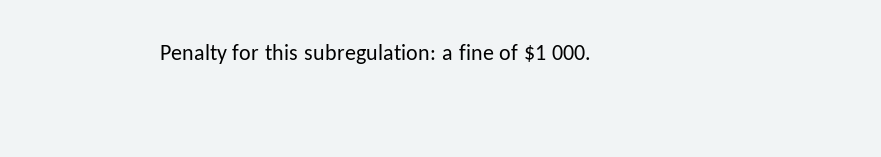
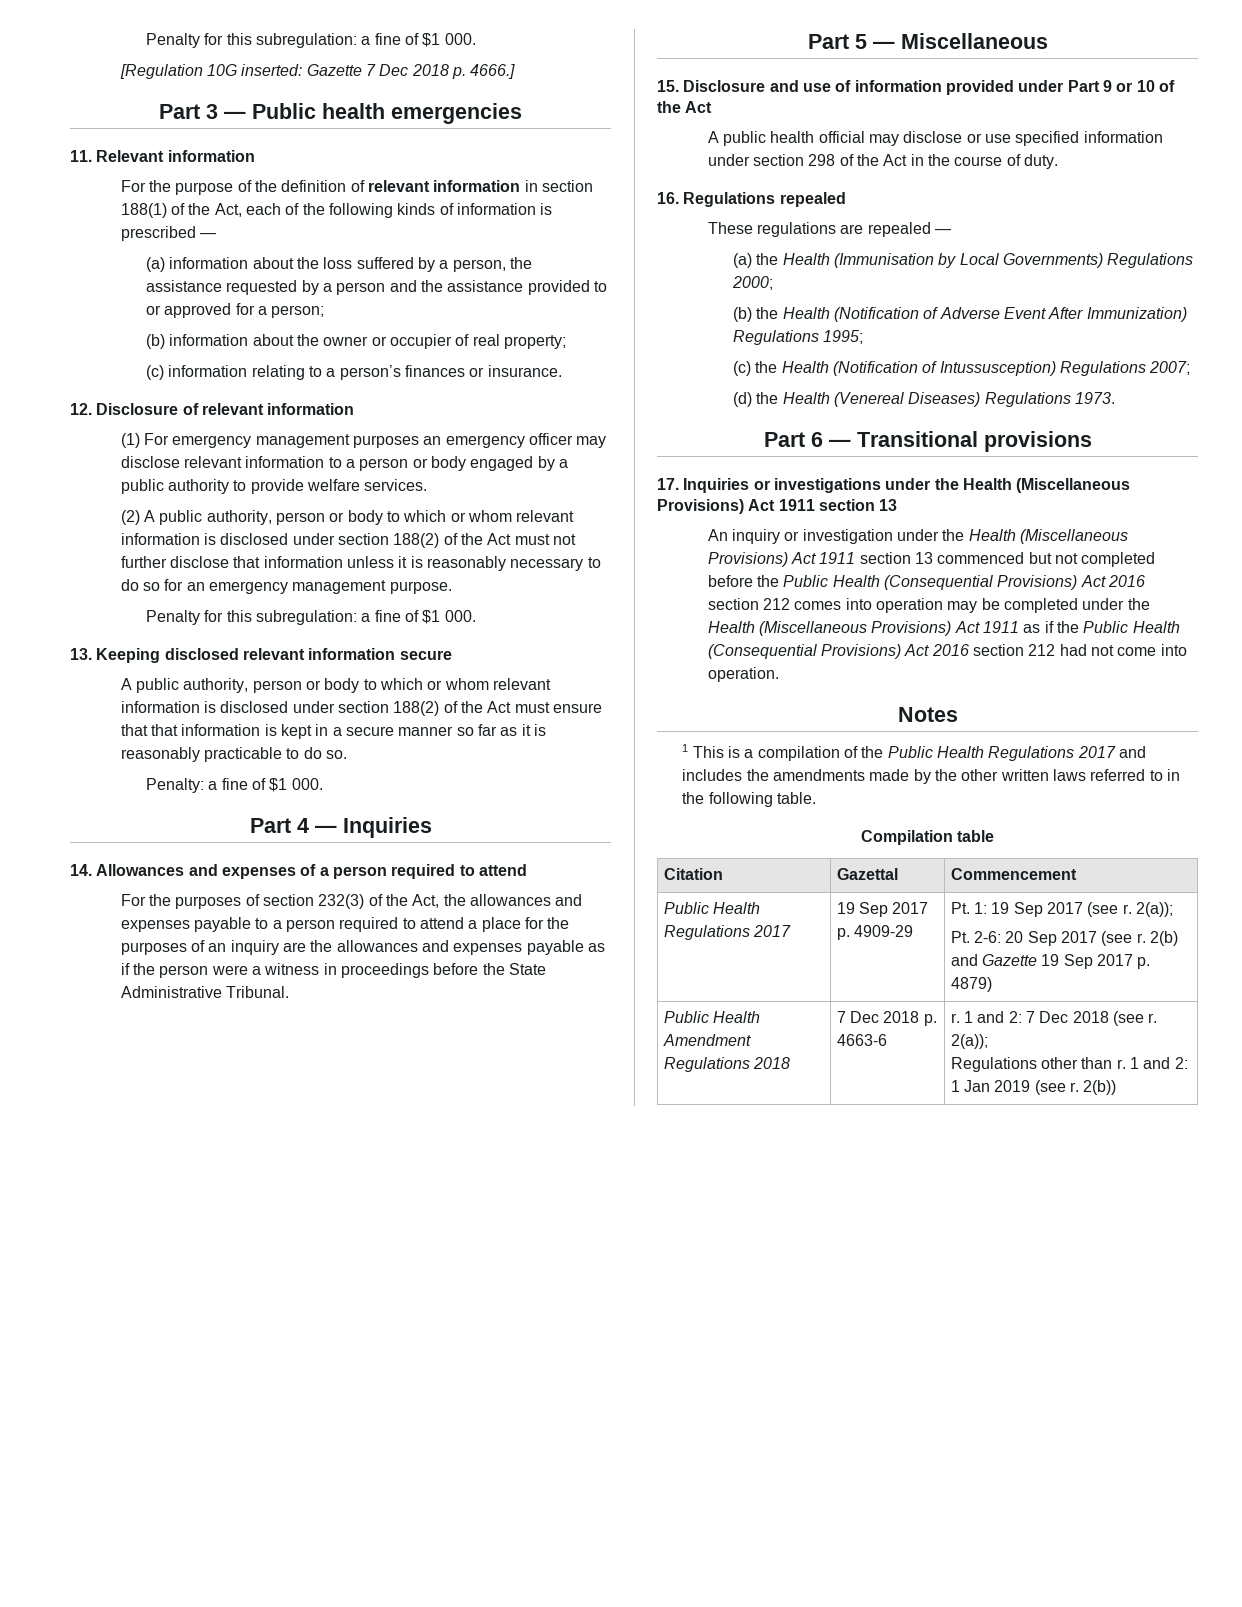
[159,44,592,64] Penalty for this subregulation: a fine of $1 000. -> [146,33,476,48] [119,64,516,79] [159,103,522,124] [70,150,255,162] [120,180,593,195] [120,203,553,218] [120,226,217,241] [146,257,532,272] [146,280,607,295] [146,303,325,318] [146,334,566,349] [146,365,562,380] [70,403,355,415] [120,433,607,448] [120,456,568,471] [120,479,428,494] [120,510,575,525] [120,533,576,548] [120,556,601,571] [120,579,452,594] [146,610,476,625] [70,648,452,663] [120,678,551,693] [120,701,602,716] [120,724,546,739] [120,747,347,762] [146,778,323,793] [249,817,432,838] [70,864,527,879] [120,894,583,909] [120,917,570,932] [120,940,605,955] [120,963,546,978] [120,986,290,998] [807,33,1048,49] [657,80,1175,95] [657,101,713,113] [707,131,1163,146] [707,154,1058,169] [657,192,846,207] [707,222,951,237] [733,253,1194,268] [732,276,774,290] [733,307,1187,322] [733,330,864,345] [733,361,1191,376] [733,392,1115,407] [763,431,1092,452] [657,478,1131,493] [657,499,898,514] [707,529,1128,544] [707,552,1156,567] [707,575,1145,590] [707,598,1150,613] [707,621,1180,636] [707,644,1187,659] [707,667,779,682] [897,707,958,722] [682,744,1146,761] [682,769,1180,784] [682,792,816,807] [860,830,995,845] [663,868,723,880] [836,868,898,880] [950,868,1077,880] [663,902,761,914] [663,925,792,940] [836,902,929,917] [836,925,914,940] [950,902,1173,917] [950,931,1178,946] [950,954,1151,969] [950,977,992,992] [663,1011,761,1023] [662,1034,751,1046] [663,1057,791,1072] [836,1011,937,1026] [836,1034,887,1046] [950,1011,1158,1026] [950,1034,988,1049] [950,1057,1188,1072] [950,1080,1117,1095] Penalty for this subregulation: a fine of $1 000. // [Regulation 10G inserted: Gazette 7 Dec 2018 p. 4666.] // Part 3 — Public health emergencies // 11. Relevant information // For the purpose of the definition of relevant information in section 188(1) of the Act, each of the following kinds of information is prescribed — // (a) information about the loss suffered by a person, the assistance requested by a person and the assistance provided to or approved for a person; // (b) information about the owner or occupier of real property; // (c) information relating to a person’s finances or insurance. // 12. Disclosure of relevant information // (1) For emergency management purposes an emergency officer may disclose relevant information to a person or body engaged by a public authority to provide welfare services. // (2) A public authority, person or body to which or whom relevant information is disclosed under section 188(2) of the Act must not further disclose that information unless it is reasonably necessary to do so for an emergency management purpose. // Penalty for this subregulation: a fine of $1 000. // 13. Keeping disclosed relevant information secure // A public authority, person or body to which or whom relevant information is disclosed under section 188(2) of the Act must ensure that that information is kept in a secure manner so far as it is reasonably practicable to do so. // Penalty: a fine of $1 000. // Part 4 — Inquiries // 14. Allowances and expenses of a person required to attend // For the purposes of section 232(3) of the Act, the allowances and expenses payable to a person required to attend a place for the purposes of an inquiry are the allowances and expenses payable as if the person were a witness in proceedings before the State Administrative Tribunal. // Part 5 — Miscellaneous // 15. Disclosure and use of information provided under Part 9 or 10 of the Act // A public health official may disclose or use specified information under section 298 of the Act in the course of duty. // 16. Regulations repealed // These regulations are repealed — // (a) the Health (Immunisation by Local Governments) Regulations 2000; // (b) the Health (Notification of Adverse Event After Immunization) Regulations 1995; // (c) the Health (Notification of Intussusception) Regulations 2007; // (d) the Health (Venereal Diseases) Regulations 1973. // Part 6 — Transitional provisions // 17. Inquiries or investigations under the Health (Miscellaneous Provisions) Act 1911 section 13 // An inquiry or investigation under the Health (Miscellaneous Provisions) Act 1911 section 13 commenced but not completed before the Public Health (Consequential Provisions) Act 2016 section 212 comes into operation may be completed under the Health (Miscellaneous Provisions) Act 1911 as if the Public Health (Consequential Provisions) Act 2016 section 212 had not come into operation. // Notes // 1 This is a compilation of the Public Health Regulations 2017 and includes the amendments made by the other written laws referred to in the following table. // Compilation table // Citation | Gazettal | Commencement // Public Health Regulations 2017 | 19 Sep 2017 p. 4909-29 | Pt. 1: 19 Sep 2017 (see r. 2(a)); // Pt. 2-6: 20 Sep 2017 (see r. 2(b) and Gazette 19 Sep 2017 p. 4879) // Public Health Amendment Regulations 2018 | 7 Dec 2018 p. 4663-6 | r. 1 and 2: 7 Dec 2018 (see r. 2(a)); // Regulations other than r. 1 and 2: 1 Jan 2019 (see r. 2(b))

